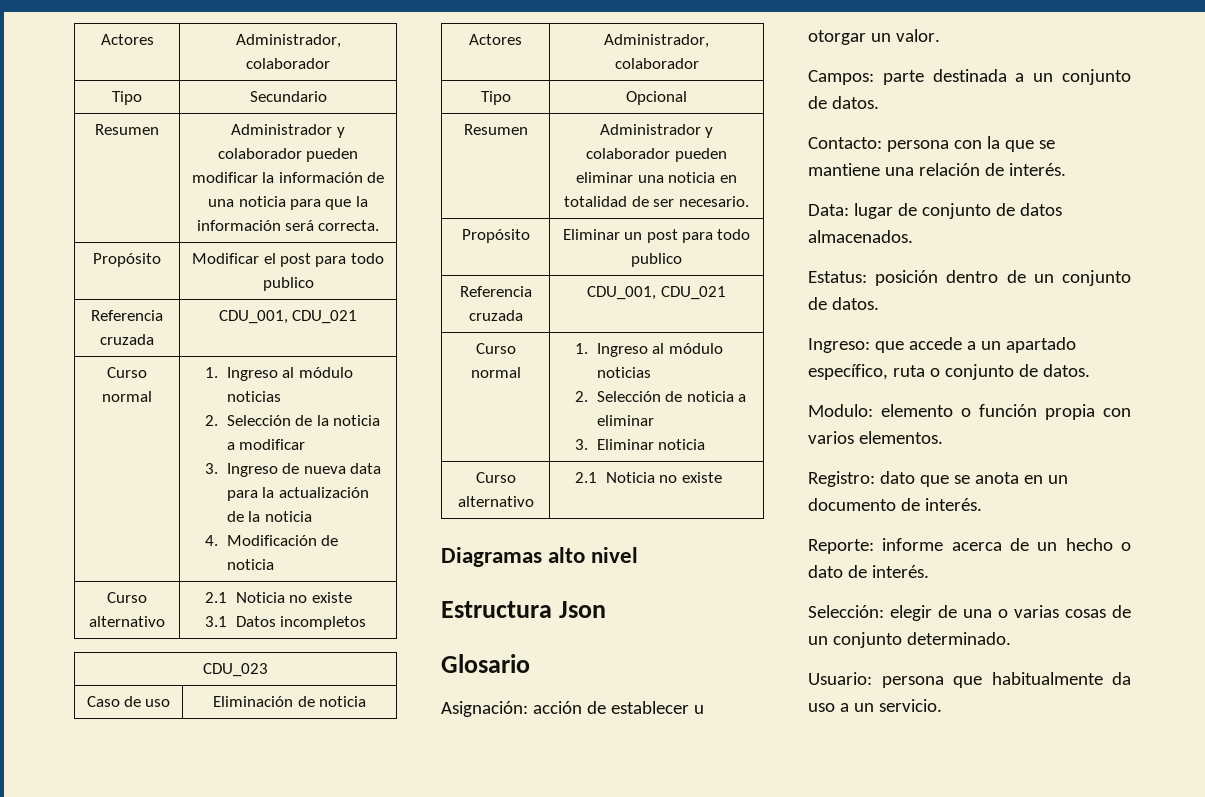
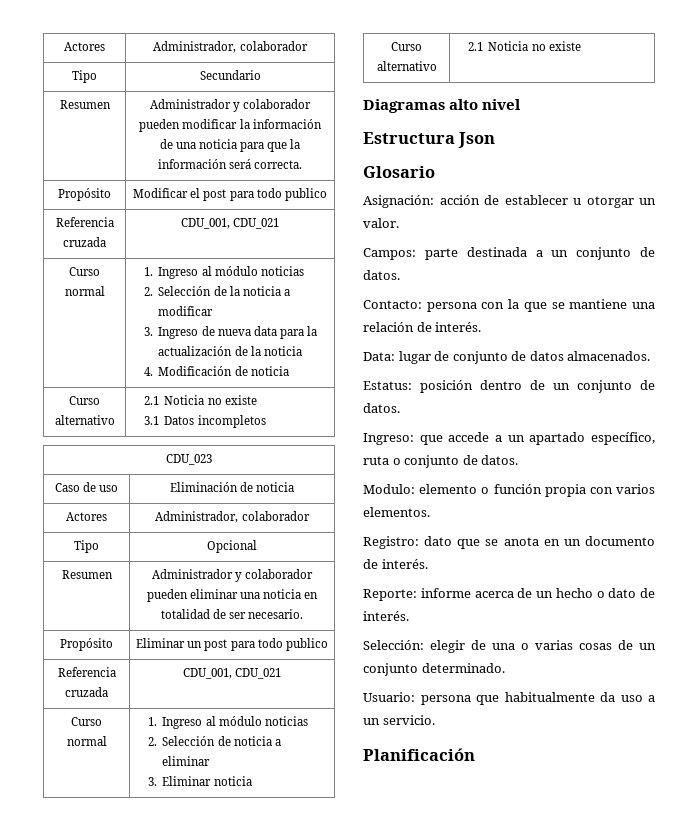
(942, 705) none -> [363,748,475,761] // Planificación

